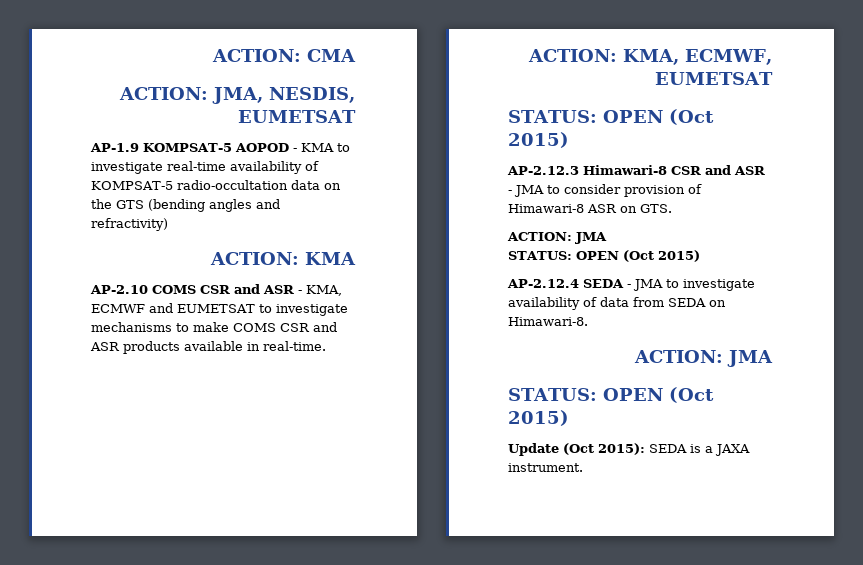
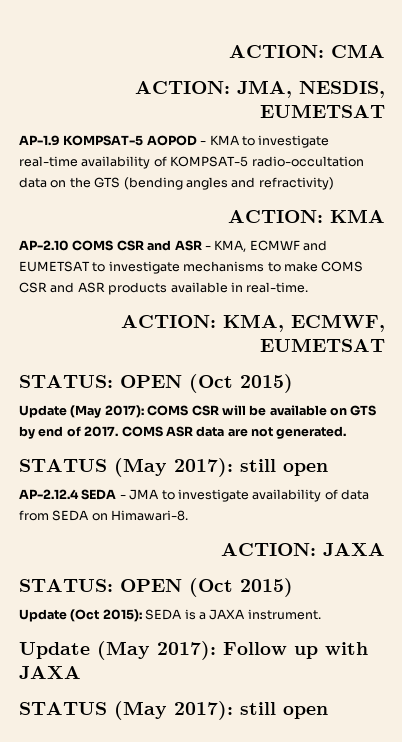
[507,165,765,175] [508,184,702,197] [508,204,672,213] [507,232,607,244] [508,250,700,262] AP-2.12.3 Himawari-8 CSR and ASR - JMA to consider provision of Himawari-8 ASR on GTS. // ACTION: JMA // STATUS: OPEN (Oct 2015) -> [19,405,377,418] [19,426,347,439] [19,458,328,477] Update (May 2017): COMS CSR will be available on GTS by end of 2017. COMS ASR data are not generated. // STATUS (May 2017): still open
[727,350,773,367] JMA -> [323,543,385,556] JAXA
(583, 467) none -> [19,641,368,660] [19,666,81,679] [19,701,328,720] // Update (May 2017): Follow up with JAXA // STATUS (May 2017): still open

